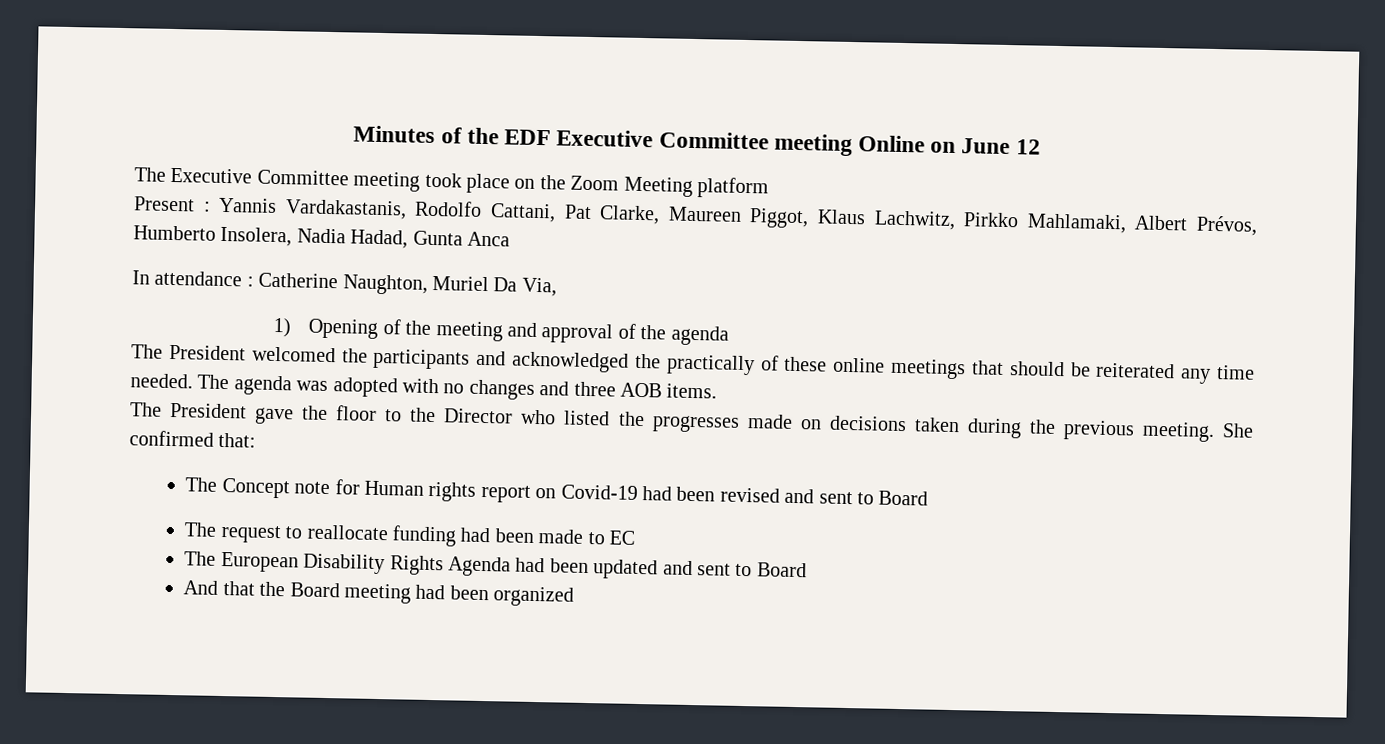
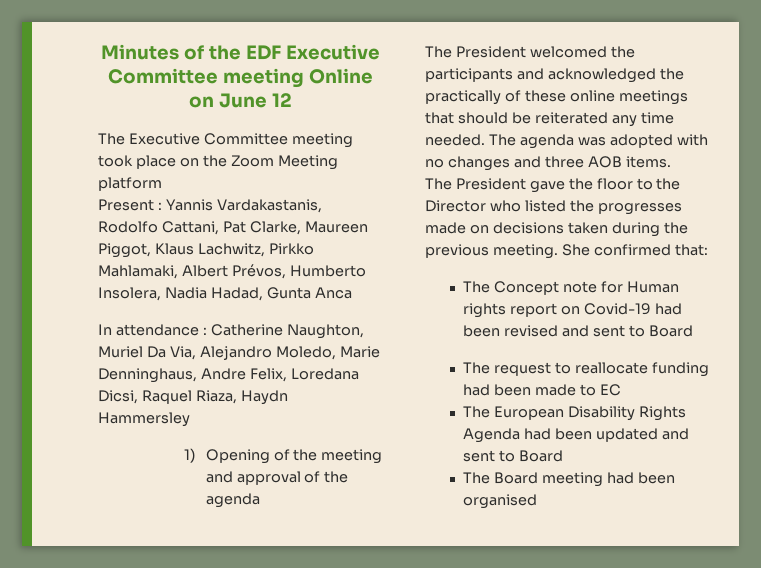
(557, 287) none -> [199,346,380,360] [98,368,359,383] [98,390,288,405] [98,412,190,427] Alejandro Moledo, Marie Denninghaus, Andre Felix, Loredana Dicsi, Raquel Riaza, Haydn Hammersley
[183,580,286,597] And that the -> [463,472,491,484] The
[493,586,575,607] organized -> [463,494,538,509] organised

